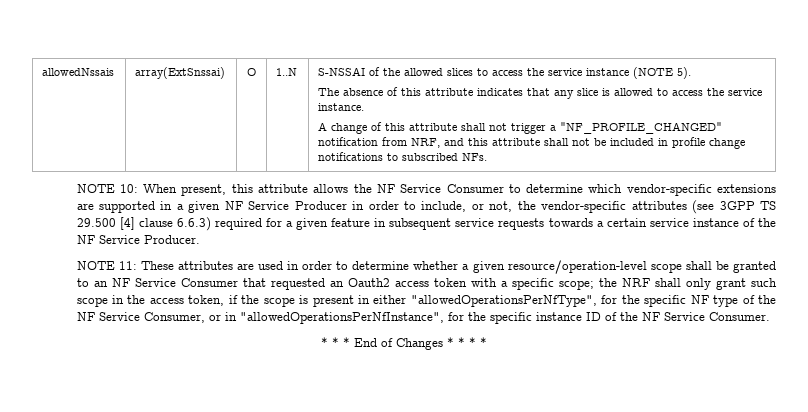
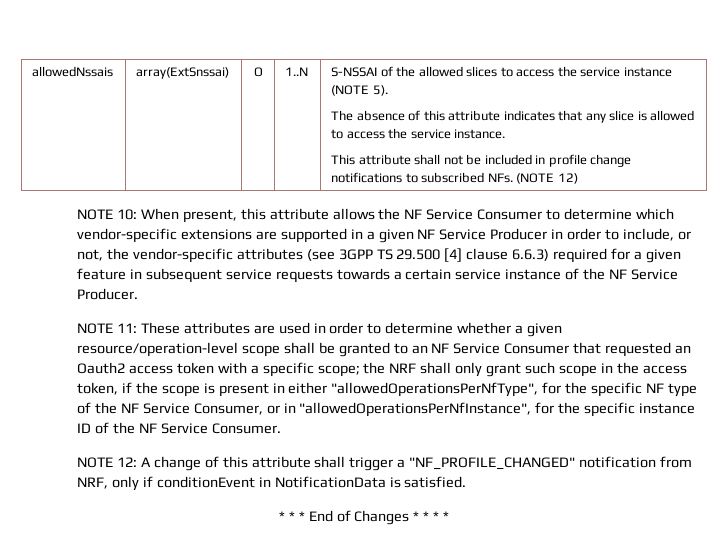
[318,122,723,134] [318,137,489,148] A change of this attribute shall not trigger a "NF_PROFILE_CHANGED" notification from NRF, and this -> [331,154,356,165] This
(488, 157) none -> [516,173,578,184] (NOTE 12)
(770, 316) none -> [77,456,693,471] [77,476,467,491] // NOTE 12: A change of this attribute shall trigger a "NF_PROFILE_CHANGED" notification from NRF, only if conditionEvent in NotificationData is satisfied.

